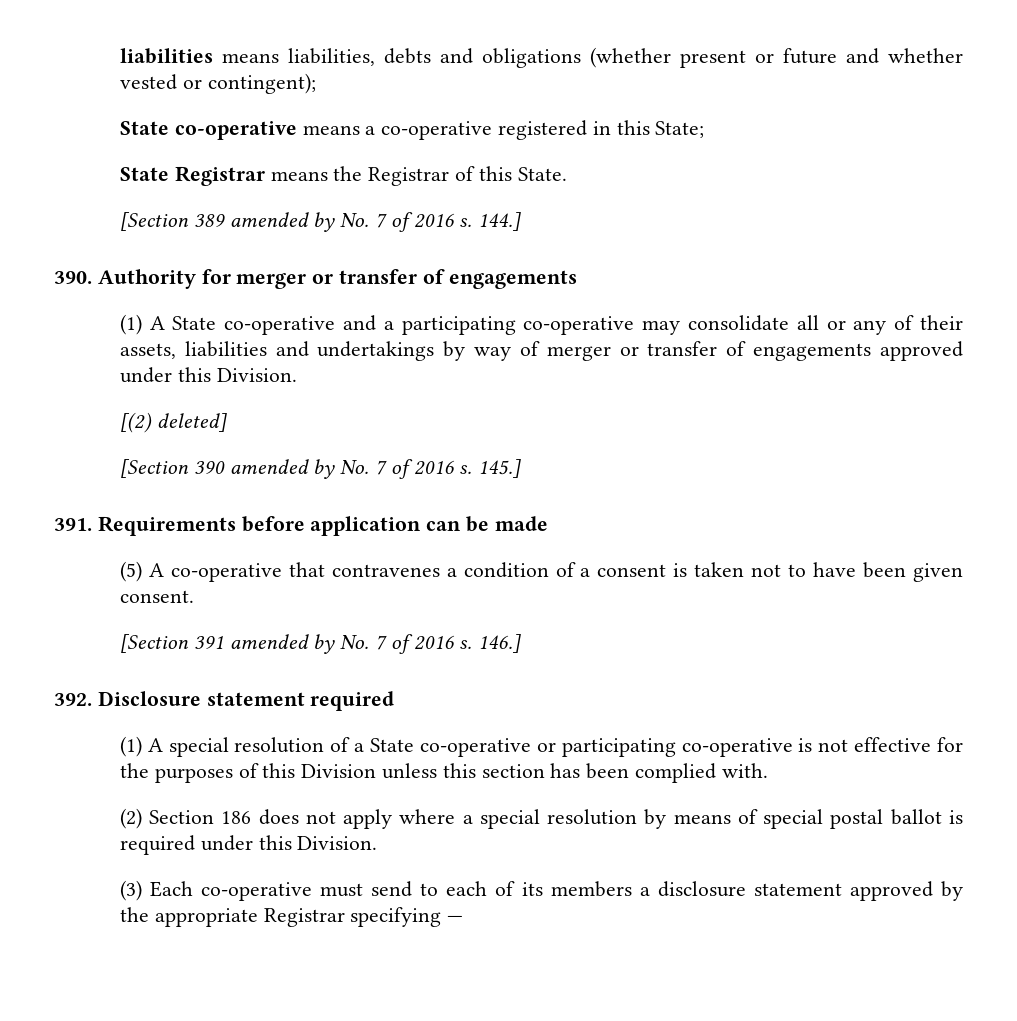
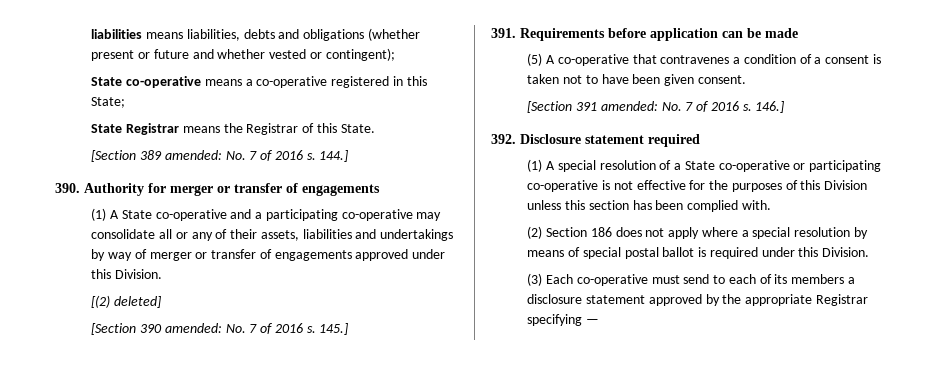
[229,212,336,232] amended by -> [164,150,222,160] amended:
[229,459,336,479] amended by -> [164,323,222,333] amended:
[229,634,336,654] amended by -> [600,101,658,111] amended:

